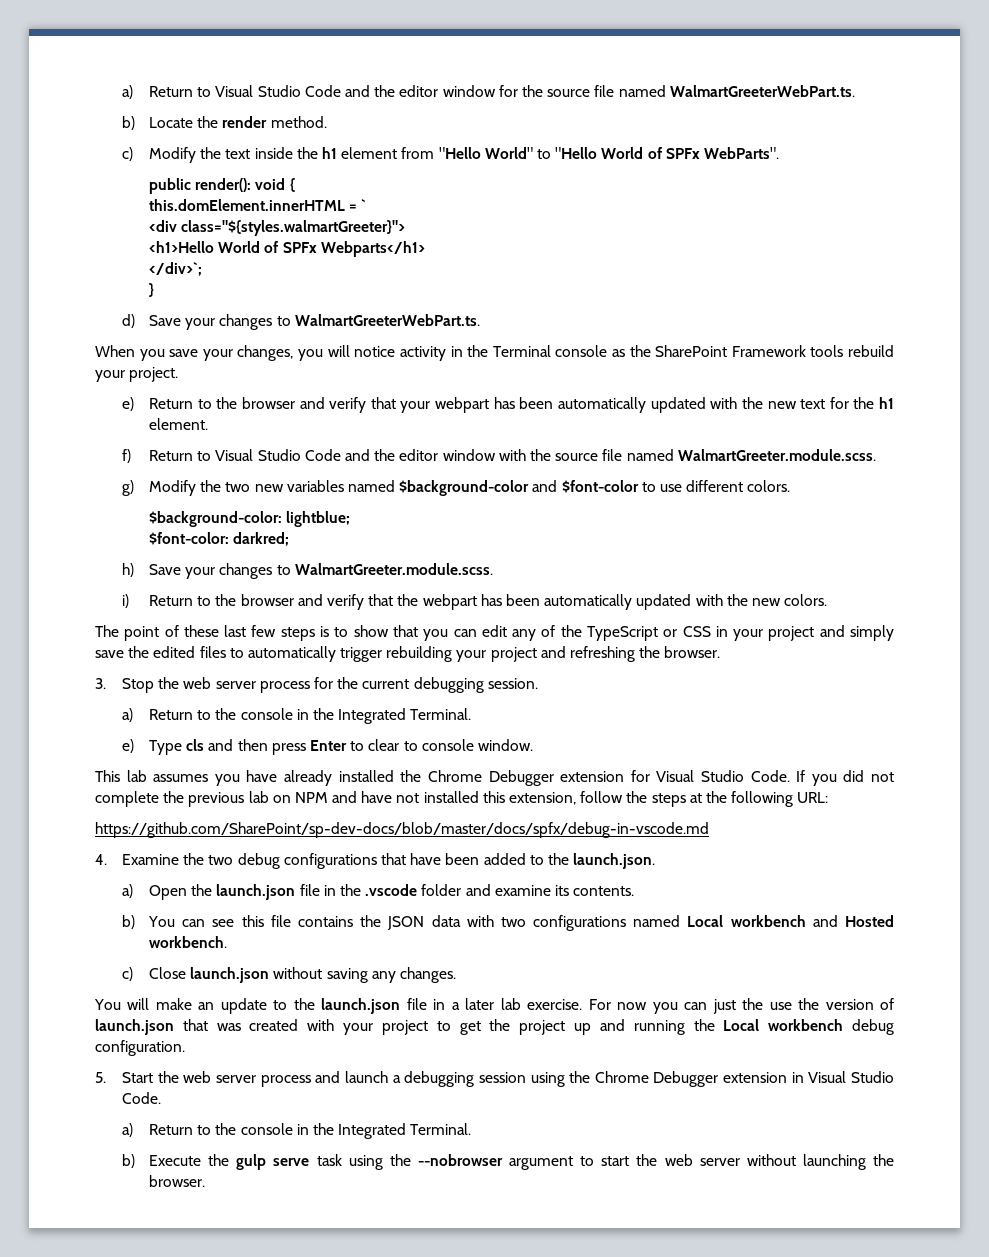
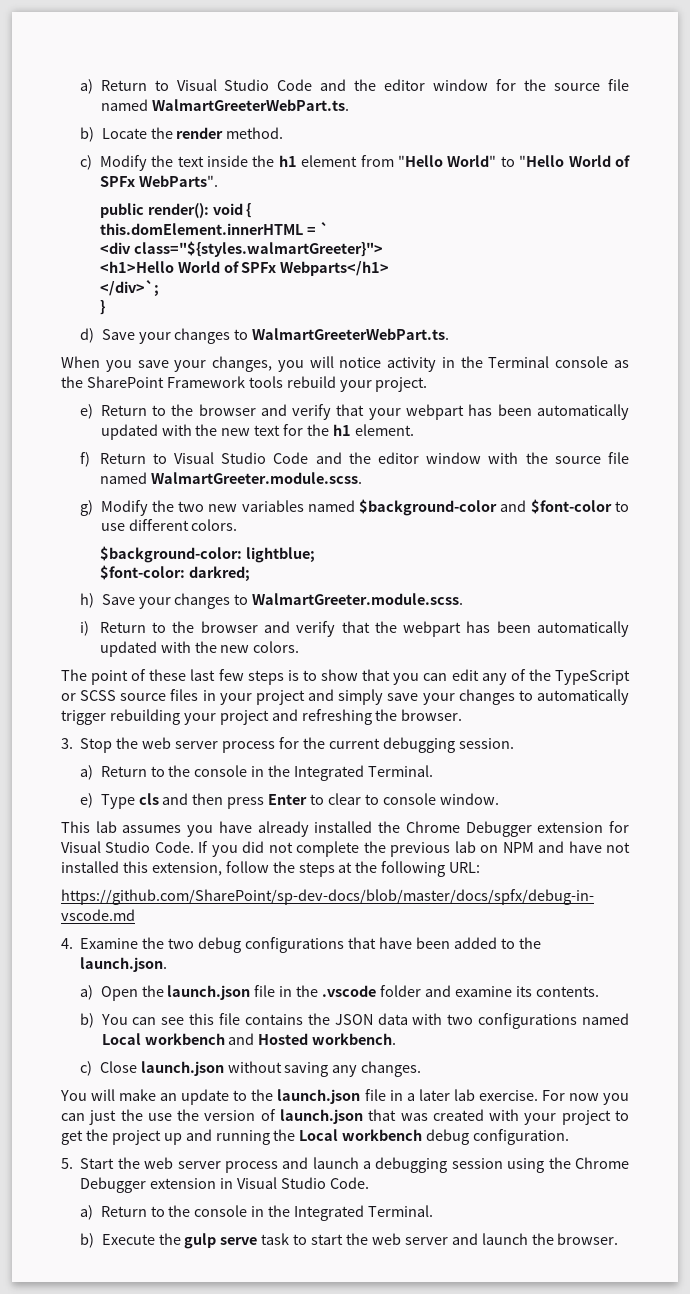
[682,626,711,637] CSS -> [80,689,199,701] SCSS source files
[128,646,226,658] the edited files -> [422,689,515,705] your changes
[348,1154,574,1170] using the --nobrowser argument -> (290, 1239) none
[746,1154,866,1170] without launching -> [451,1233,528,1245] and launch

